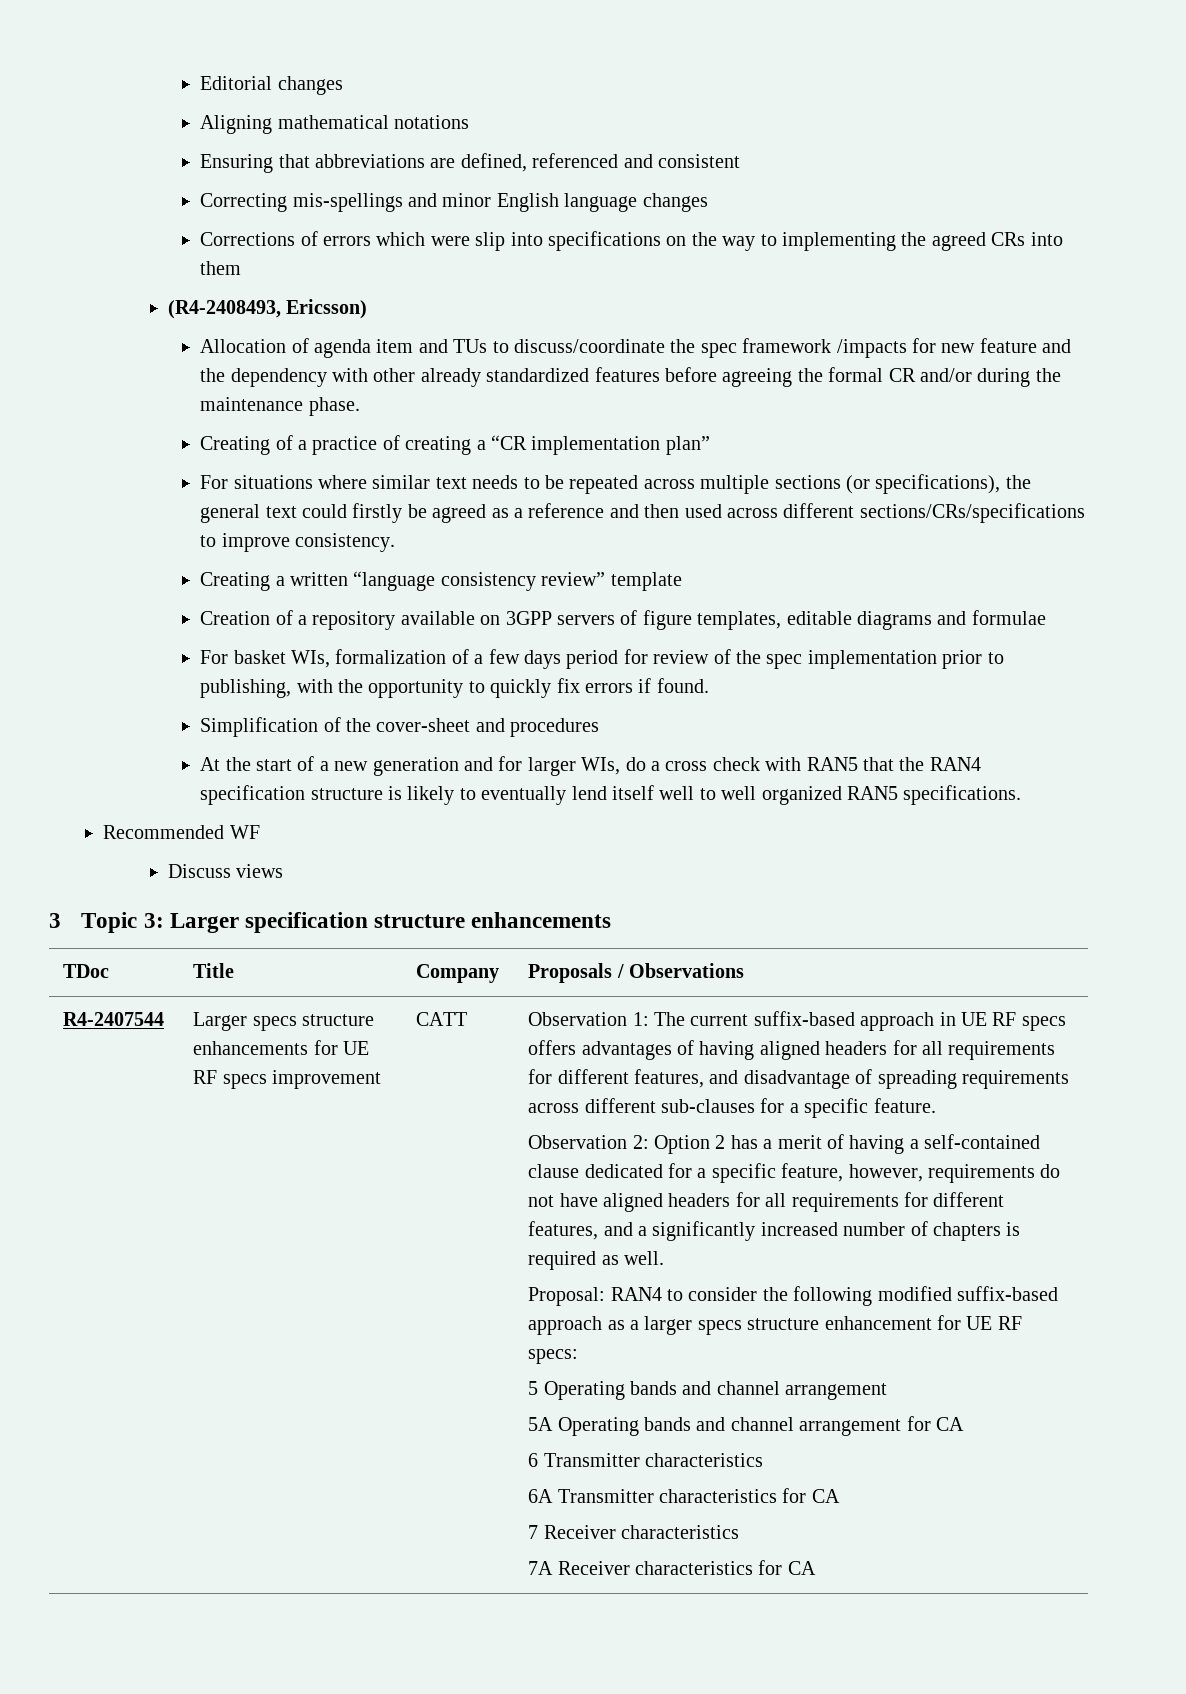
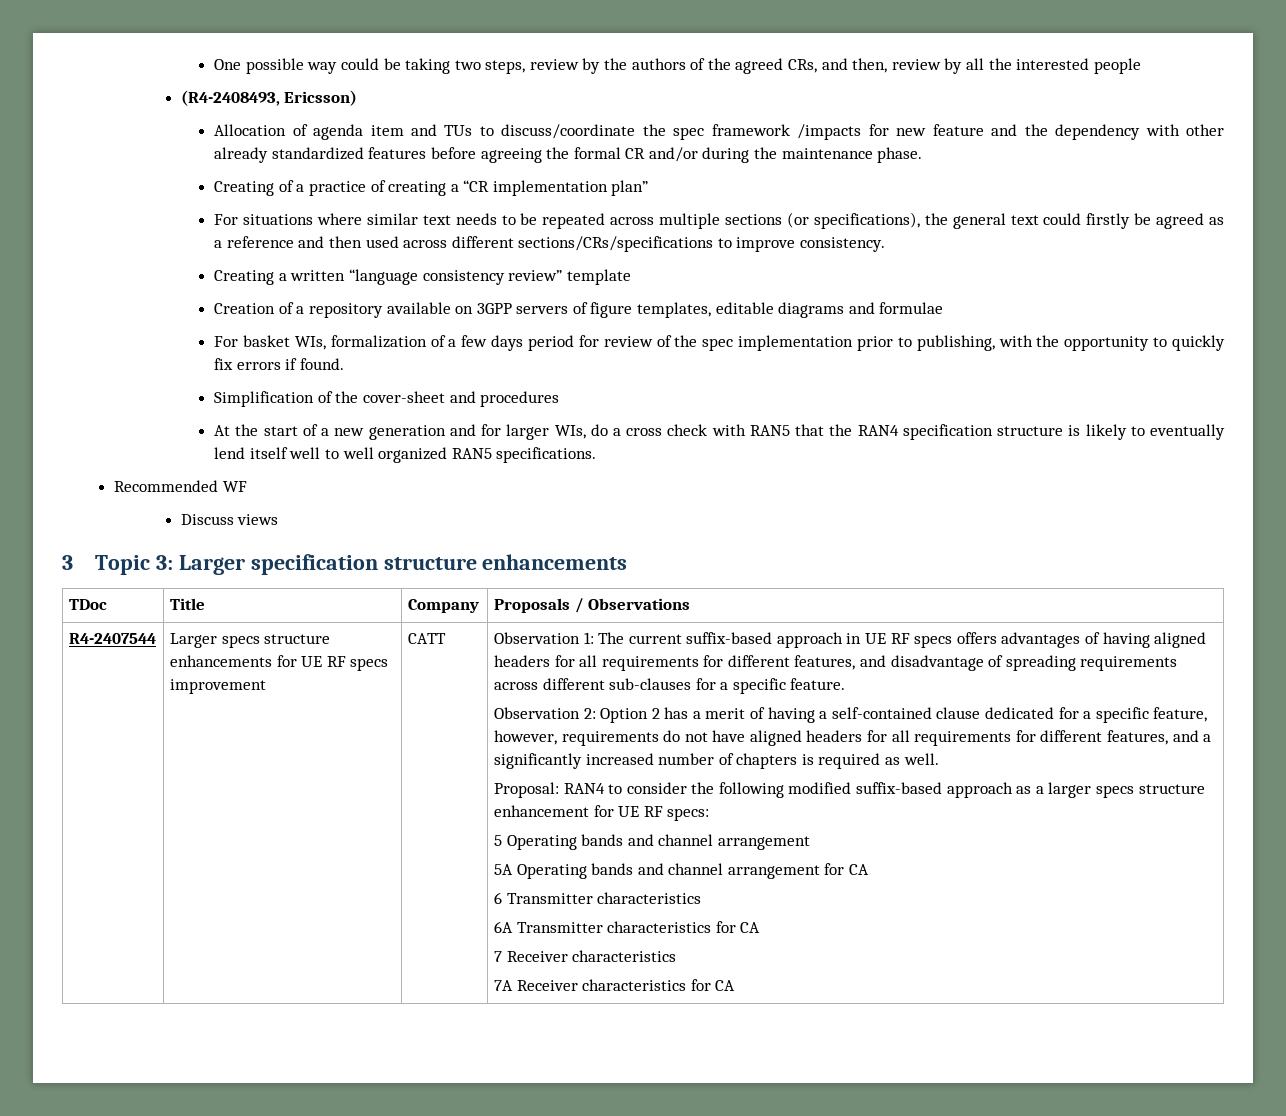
[200,76,343,95] [200,115,470,134] [200,153,741,173] [200,193,708,212] [200,231,1063,251] [200,261,242,275] Editorial changes // Aligning mathematical notations // Ensuring that abbreviations are defined, referenced and consistent // Correcting mis-spellings and minor English language changes // Corrections of errors which were slip into specifications on the way to implementing the agreed CRs into them -> [214,58,1141,74] One possible way could be taking two steps, review by the authors of the agreed CRs, and then, review by all the interested people

